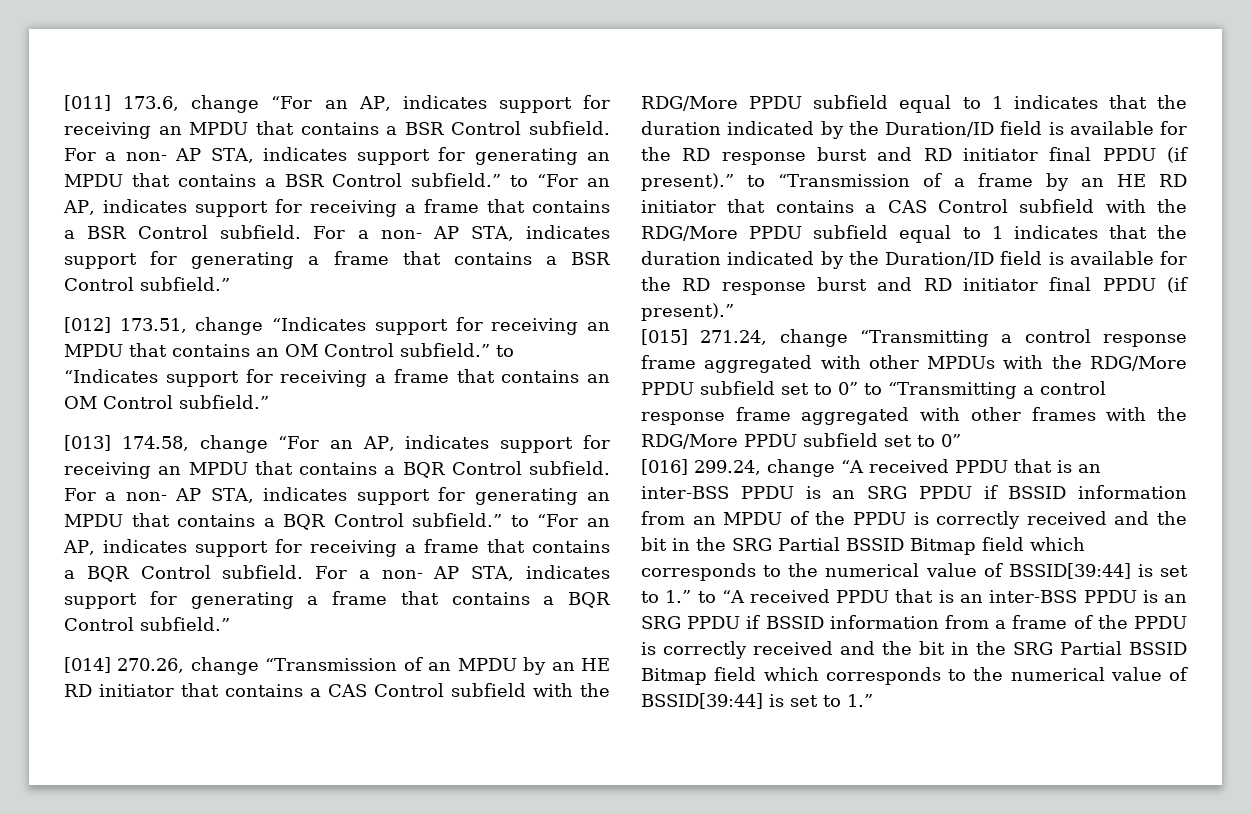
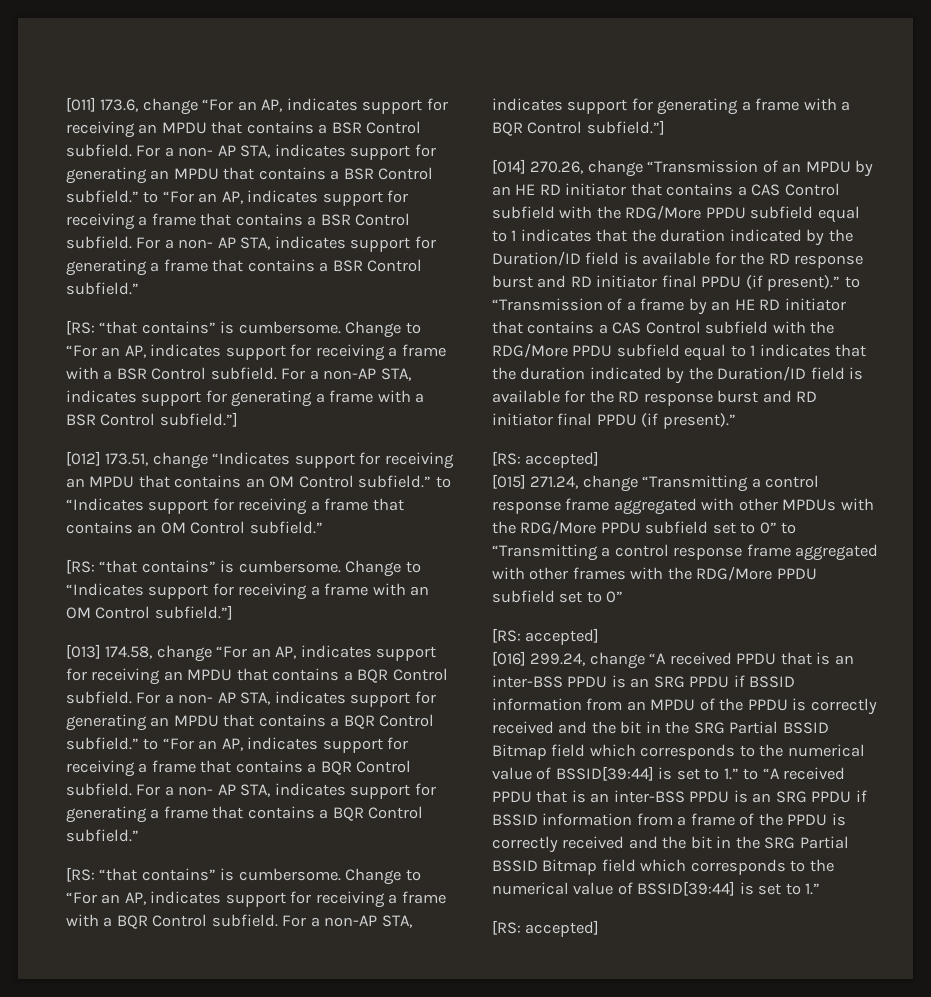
(230, 284) none -> [66,320,421,338] [66,344,446,361] [66,367,411,381] [66,390,425,407] [66,412,238,427] // [RS: “that contains” is cumbersome. Change to “For an AP, indicates support for receiving a frame with a BSR Control subfield. For a non-AP STA, indicates support for generating a frame with a BSR Control subfield.”]
(269, 402) none -> [66,559,421,577] [66,583,430,600] [66,605,233,620] // [RS: “that contains” is cumbersome. Change to “Indicates support for receiving a frame with an OM Control subfield.”]
(230, 624) none -> [66,867,421,885] [66,891,446,908] [66,914,412,929] [492,98,851,115] [492,120,665,136] // [RS: “that contains” is cumbersome. Change to “For an AP, indicates support for receiving a frame with a BQR Control subfield. For a non-AP STA, indicates support for generating a frame with a BQR Control subfield.”]
(734, 312) none -> [492,451,600,468] // [RS: accepted]
(961, 440) none -> [492,628,600,645] // [RS: accepted]
(873, 700) none -> [492,920,600,937] // [RS: accepted]

